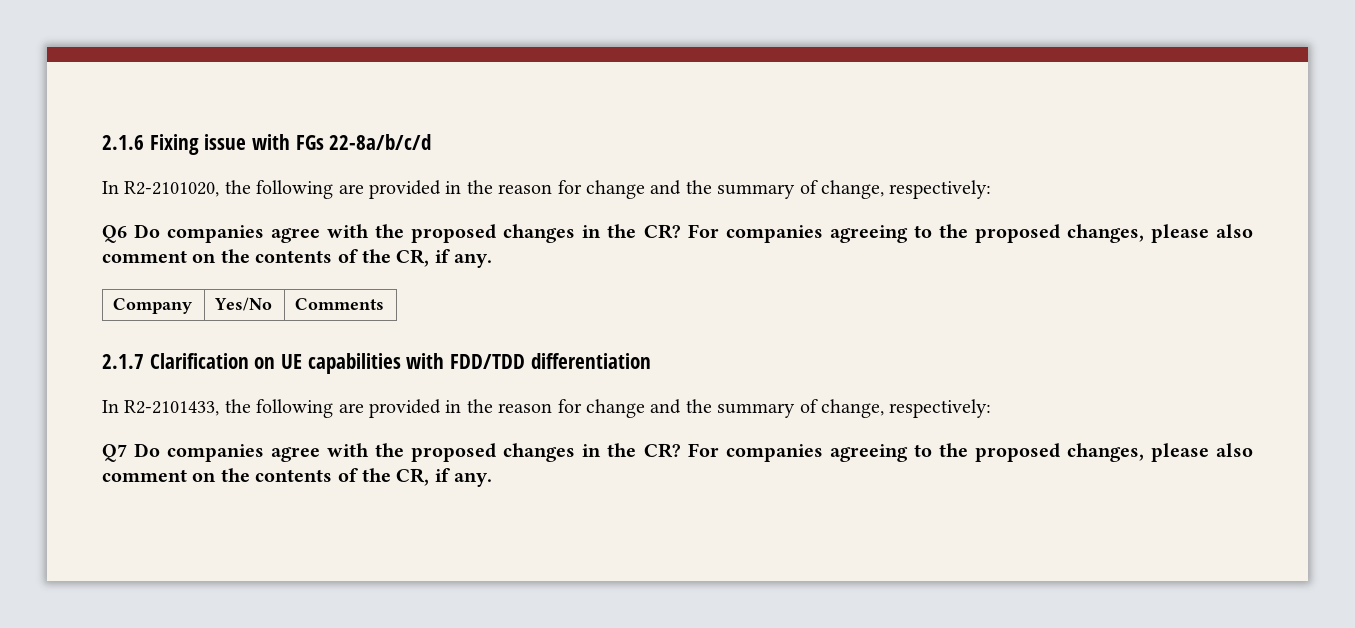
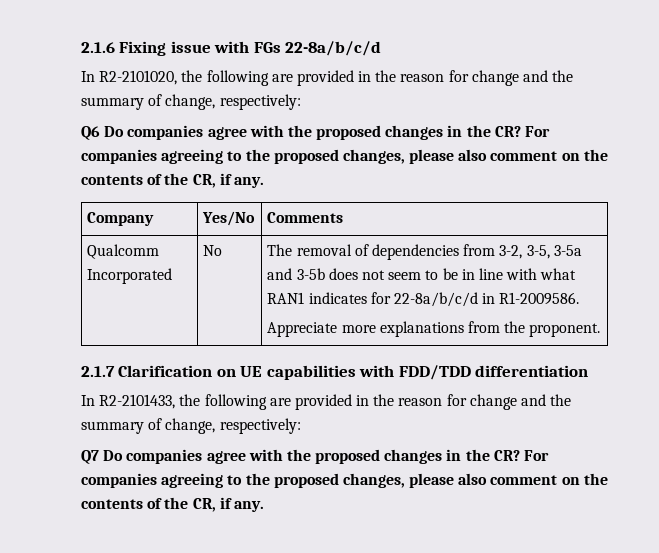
(385, 304) none -> [87,244,160,259] [87,268,173,284] [203,245,223,256] [267,244,582,260] [267,268,577,280] [267,292,580,307] [267,321,601,337] // Qualcomm Incorporated | No | The removal of dependencies from 3-2, 3-5, 3-5a and 3-5b does not seem to be in line with what RAN1 indicates for 22-8a/b/c/d in R1-2009586. // Appreciate more explanations from the proponent.

